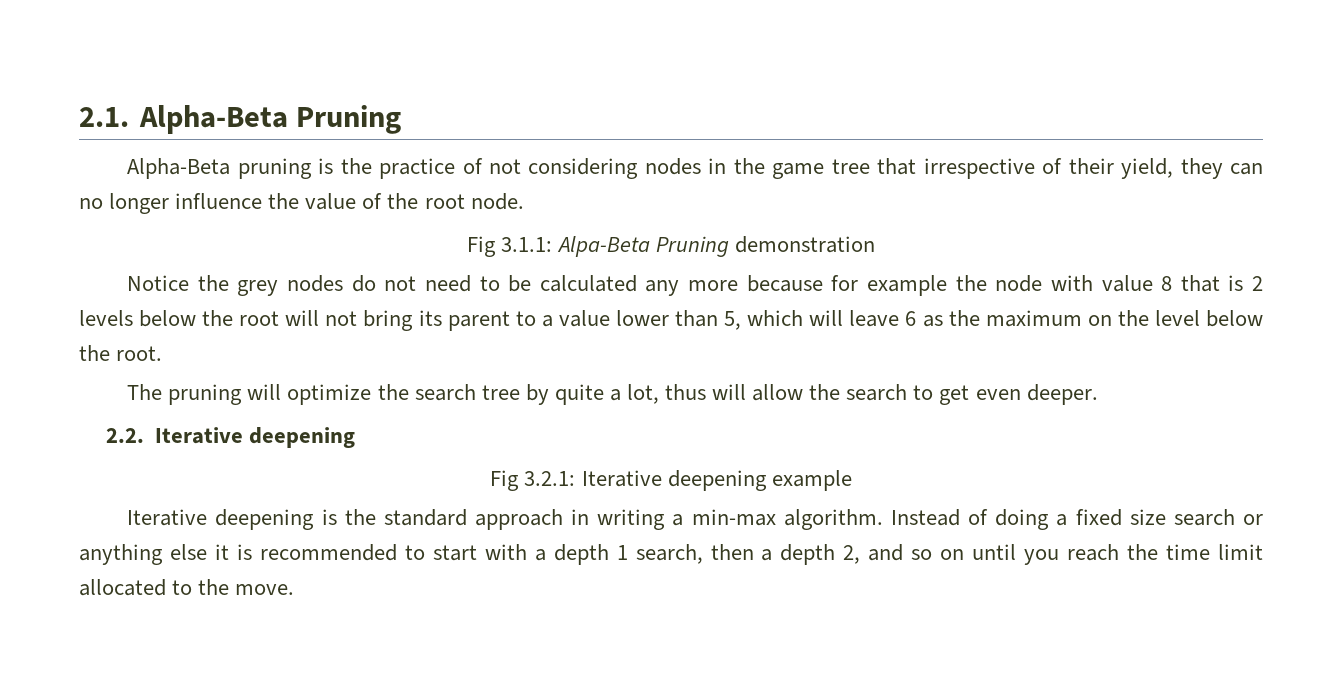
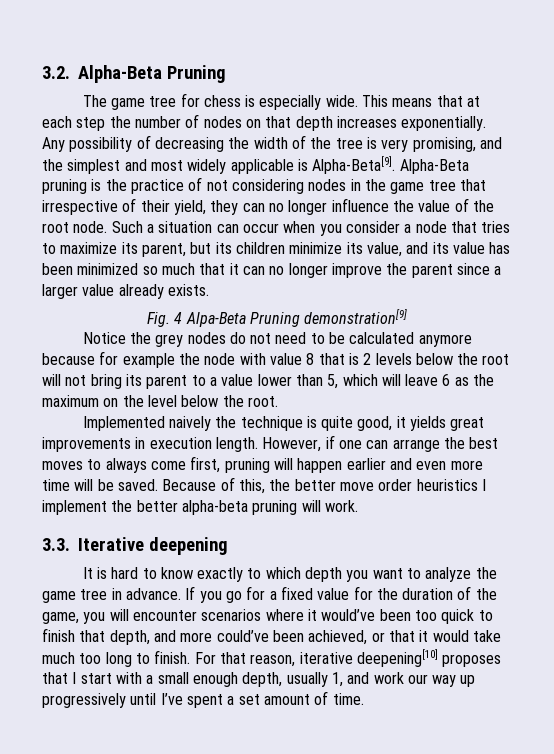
[79,107,129,127] 2.1. -> [42,66,70,79] 3.2.
(402, 119) none -> [82,93,481,110] [42,114,487,131] [42,135,502,152] [42,156,396,174] The game tree for chess is especially wide. This means that at each step the number of nodes on that depth increases exponentially. Any possibility of decreasing the width of the tree is very promising, and the simplest and most widely applicable is Alpha-Beta[9].
[467,236,553,257] // Fig 3.1.1: -> [111,221,511,236] [42,242,511,257] [42,263,502,278] [42,284,209,299] [146,312,183,327] Such a situation can occur when you consider a node that tries to maximize its parent, but its children minimize its value, and its value has been minimized so much that it can no longer improve the parent since a larger value already exists. // Fig. 4
[734,236,875,253] demonstration -> [304,309,408,324] demonstration[9]
[645,280,739,296] any more -> [418,334,472,347] anymore
[127,384,1098,405] [105,427,356,448] [490,470,852,491] [127,509,1263,530] [79,544,1264,565] [79,579,295,596] The pruning will optimize the search tree by quite a lot, thus will allow the search to get even deeper. // 2.2. Iterative deepening // Fig 3.2.1: Iterative deepening example // Iterative deepening is the standard approach in writing a min-max algorithm. Instead of doing a fixed size search or anything else it is recommended to start with a depth 1 search, then a depth 2, and so on until you reach the time limit allocated to the move. -> [82,416,485,431] [42,435,499,452] [42,456,483,473] [42,477,486,494] [42,500,358,515] [42,537,228,555] [82,567,497,582] [42,586,497,603] [42,609,493,624] [42,628,501,645] [42,649,502,667] [42,672,476,687] [42,691,364,708] Implemented naively the technique is quite good, it yields great improvements in execution length. However, if one can arrange the best moves to always come first, pruning will happen earlier and even more time will be saved. Because of this, the better move order heuristics I implement the better alpha-beta pruning will work. // 3.3. Iterative deepening // It is hard to know exactly to which depth you want to analyze the game tree in advance. If you go for a fixed value for the duration of the game, you will encounter scenarios where it would’ve been too quick to finish that depth, and more could’ve been achieved, or that it would take much too long to finish. For that reason, iterative deepening[10] proposes that I start with a small enough depth, usually 1, and work our way up progressively until I’ve spent a set amount of time.

